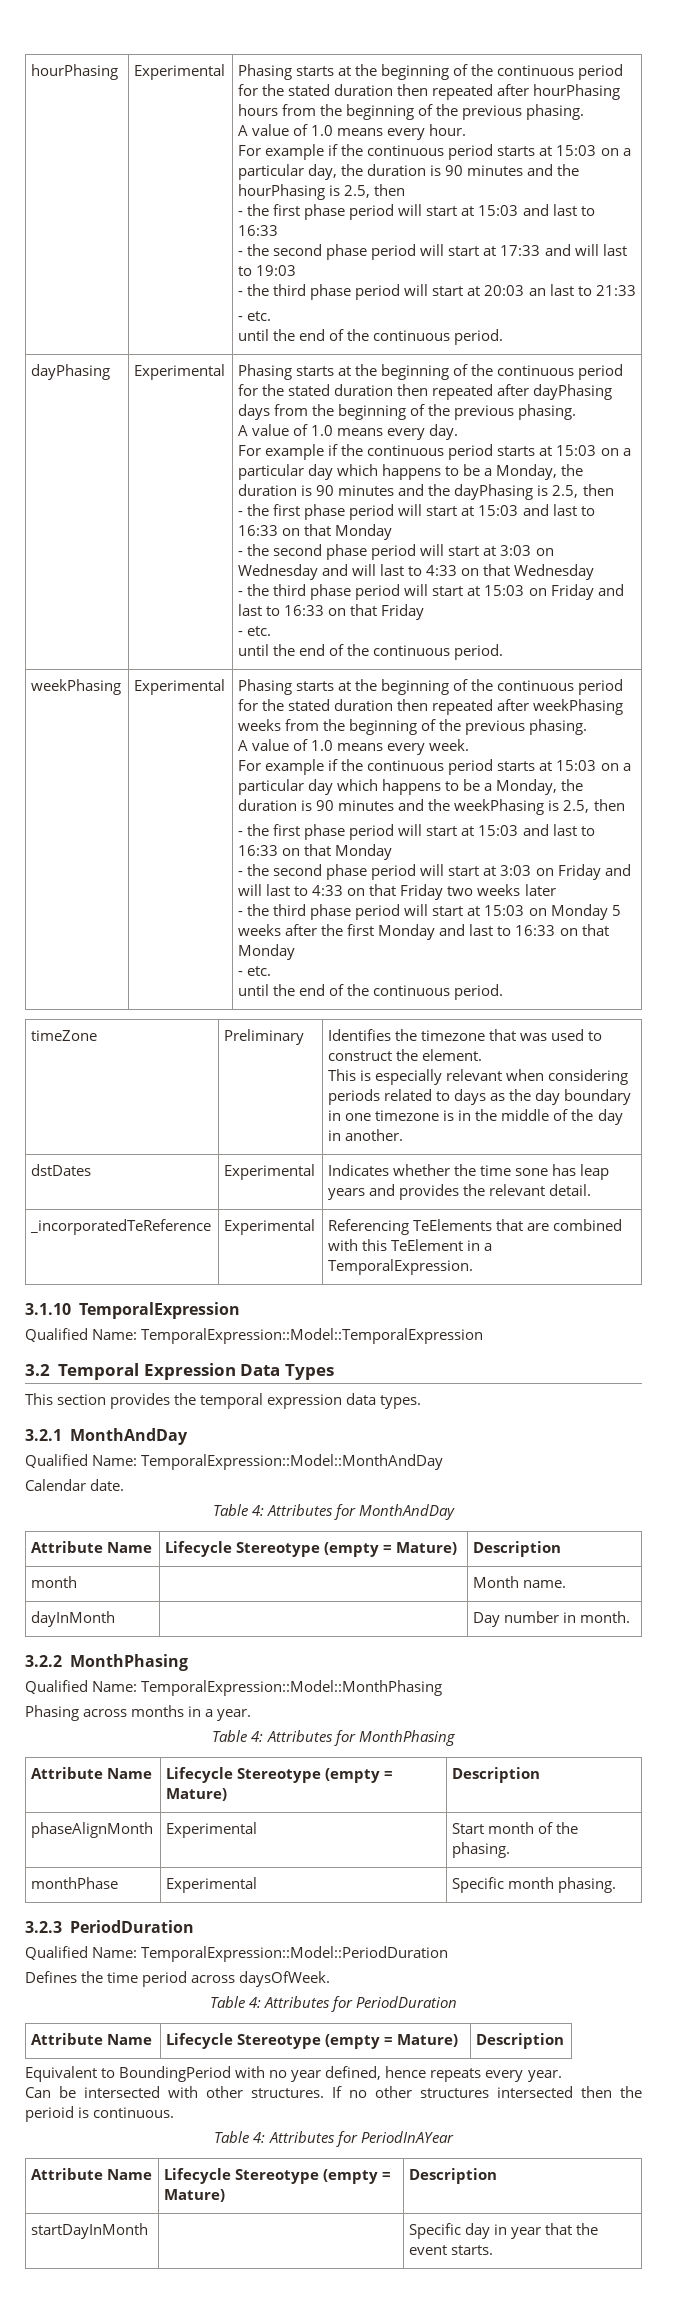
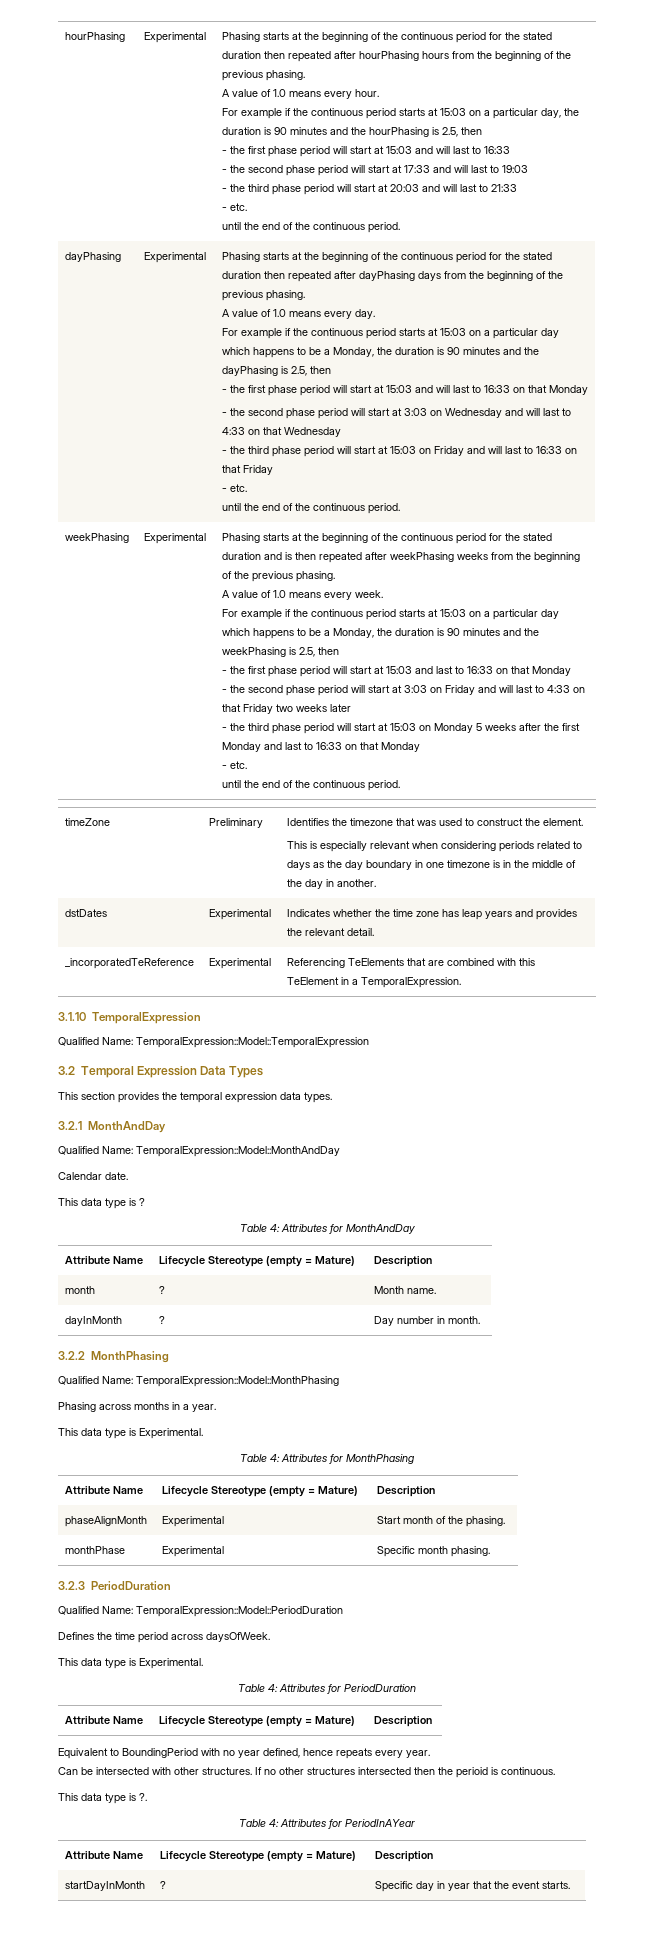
(549, 210) none -> [436,146,451,154] will
[528,288,546,296] an -> [422,184,458,192] and will
(549, 510) none -> [436,385,451,393] will
(624, 590) none -> [488,446,503,454] will
(394, 705) none -> [264,552,293,560] and is
[515,1168,549,1176] sone -> [416,911,440,917] zone
(125, 1485) none -> [58,1198,145,1209] // This data type is ?
(78, 1582) none -> [159,1286,166,1294] ?
(116, 1619) none -> [159,1316,166,1324] ?
(252, 1715) none -> [58,1428,203,1439] // This data type is Experimental.
(331, 1979) none -> [58,1658,203,1669] // This data type is Experimental.
(175, 2112) none -> [58,1793,147,1804] // This data type is ?.
(149, 2231) none -> [160,1881,167,1889] ?

